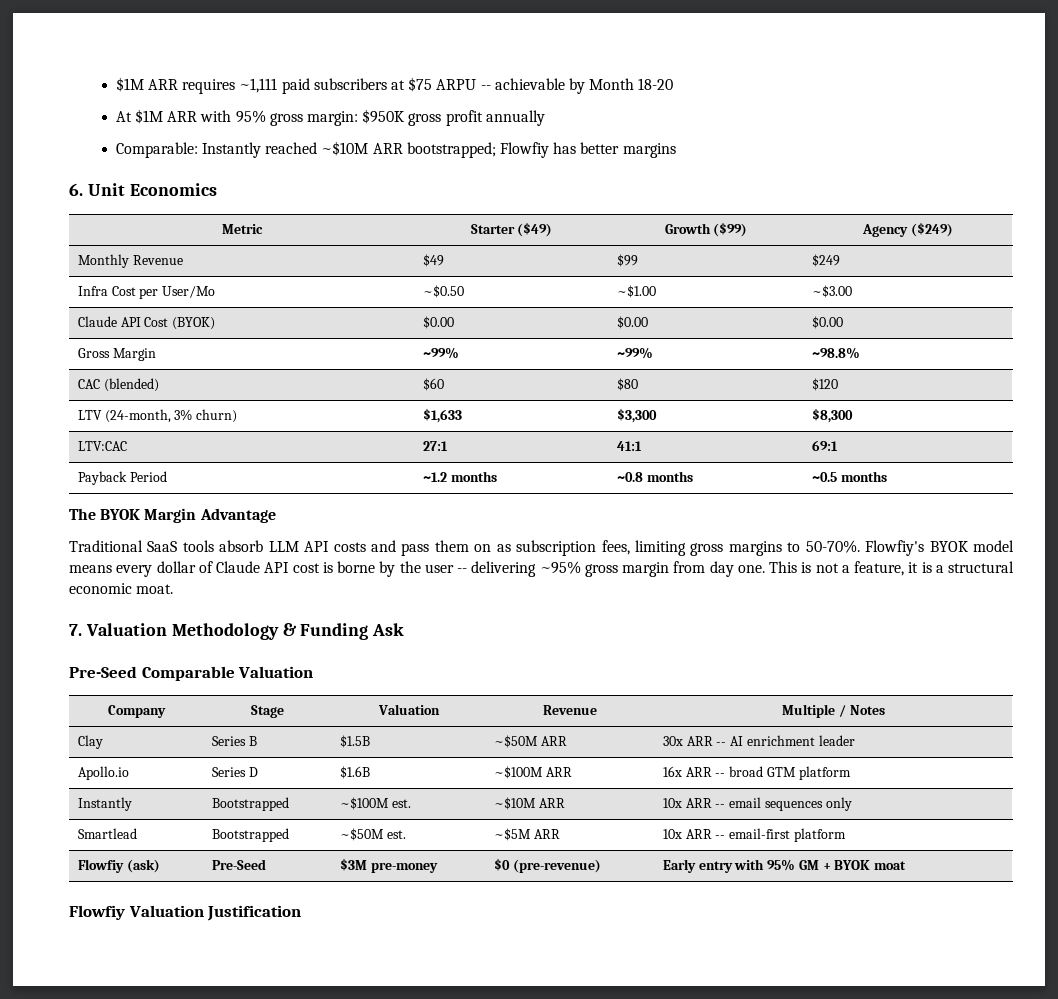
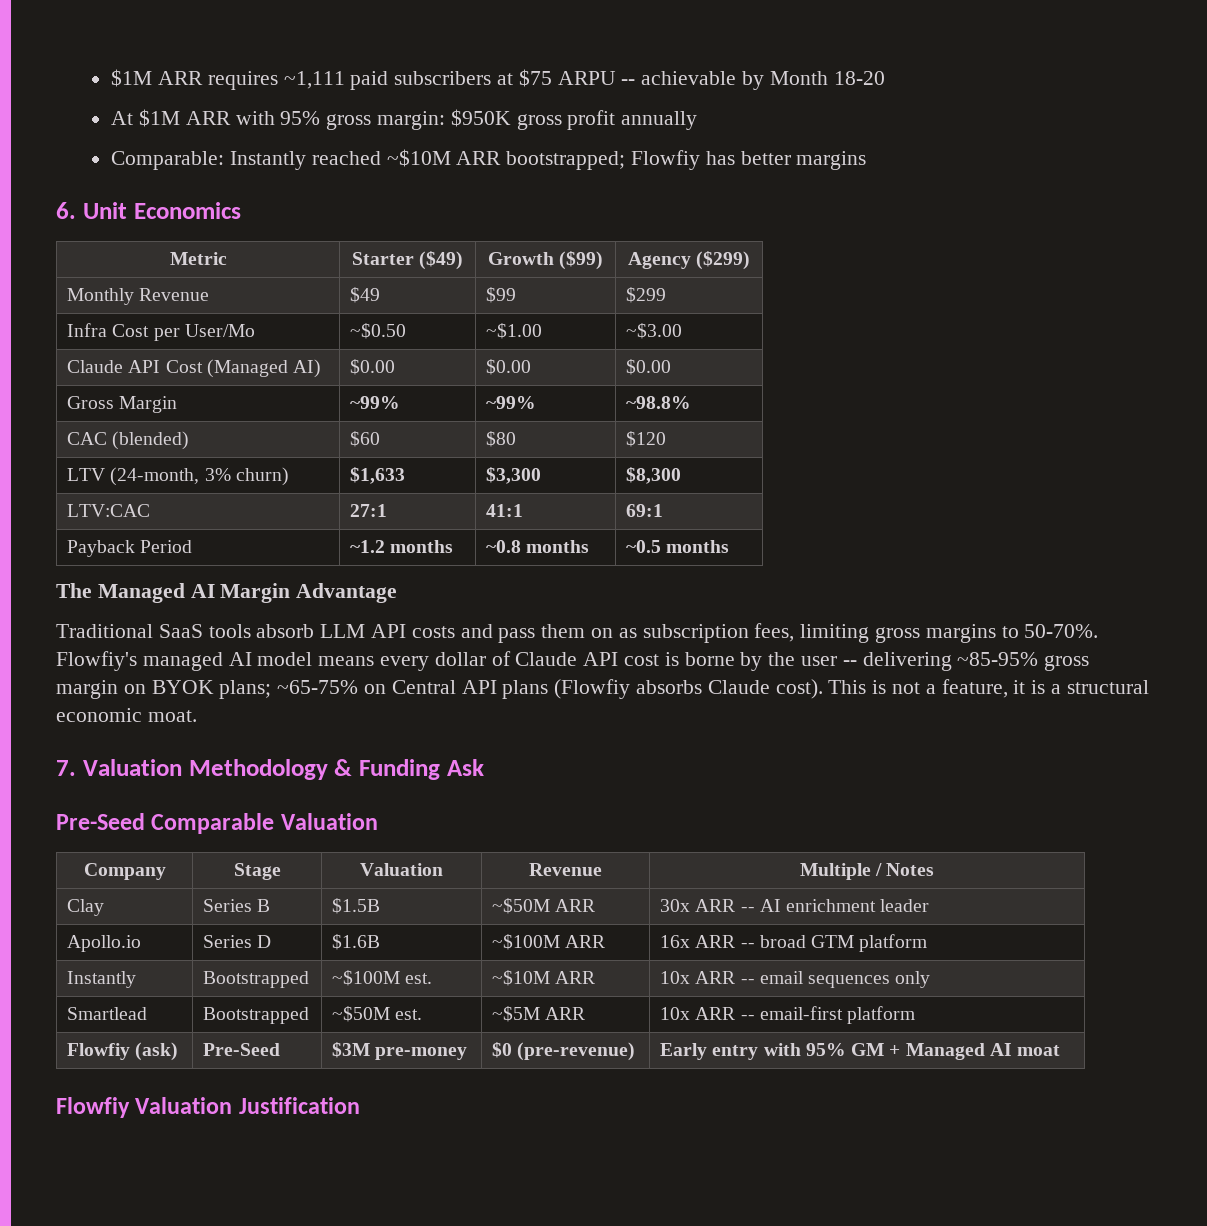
[910,222,953,237] ($249) -> [696,251,751,270] ($299)
[811,254,840,267] $249 -> [626,287,667,303] $299
[172,317,216,330] (BYOK) -> [206,359,322,378] (Managed AI)
[100,509,141,520] BYOK -> [97,583,215,603] Managed AI
[929,541,968,552] BYOK -> [142,652,252,671] managed AI
[539,561,581,574] ~95% -> [957,652,1039,666] ~85-95%
[673,561,765,577] from day one. -> [123,679,823,699] on BYOK plans; ~65-75% on Central API plans (Flowfiy absorbs Claude cost).
[834,860,871,870] BYOK -> [905,1043,1012,1060] Managed AI

